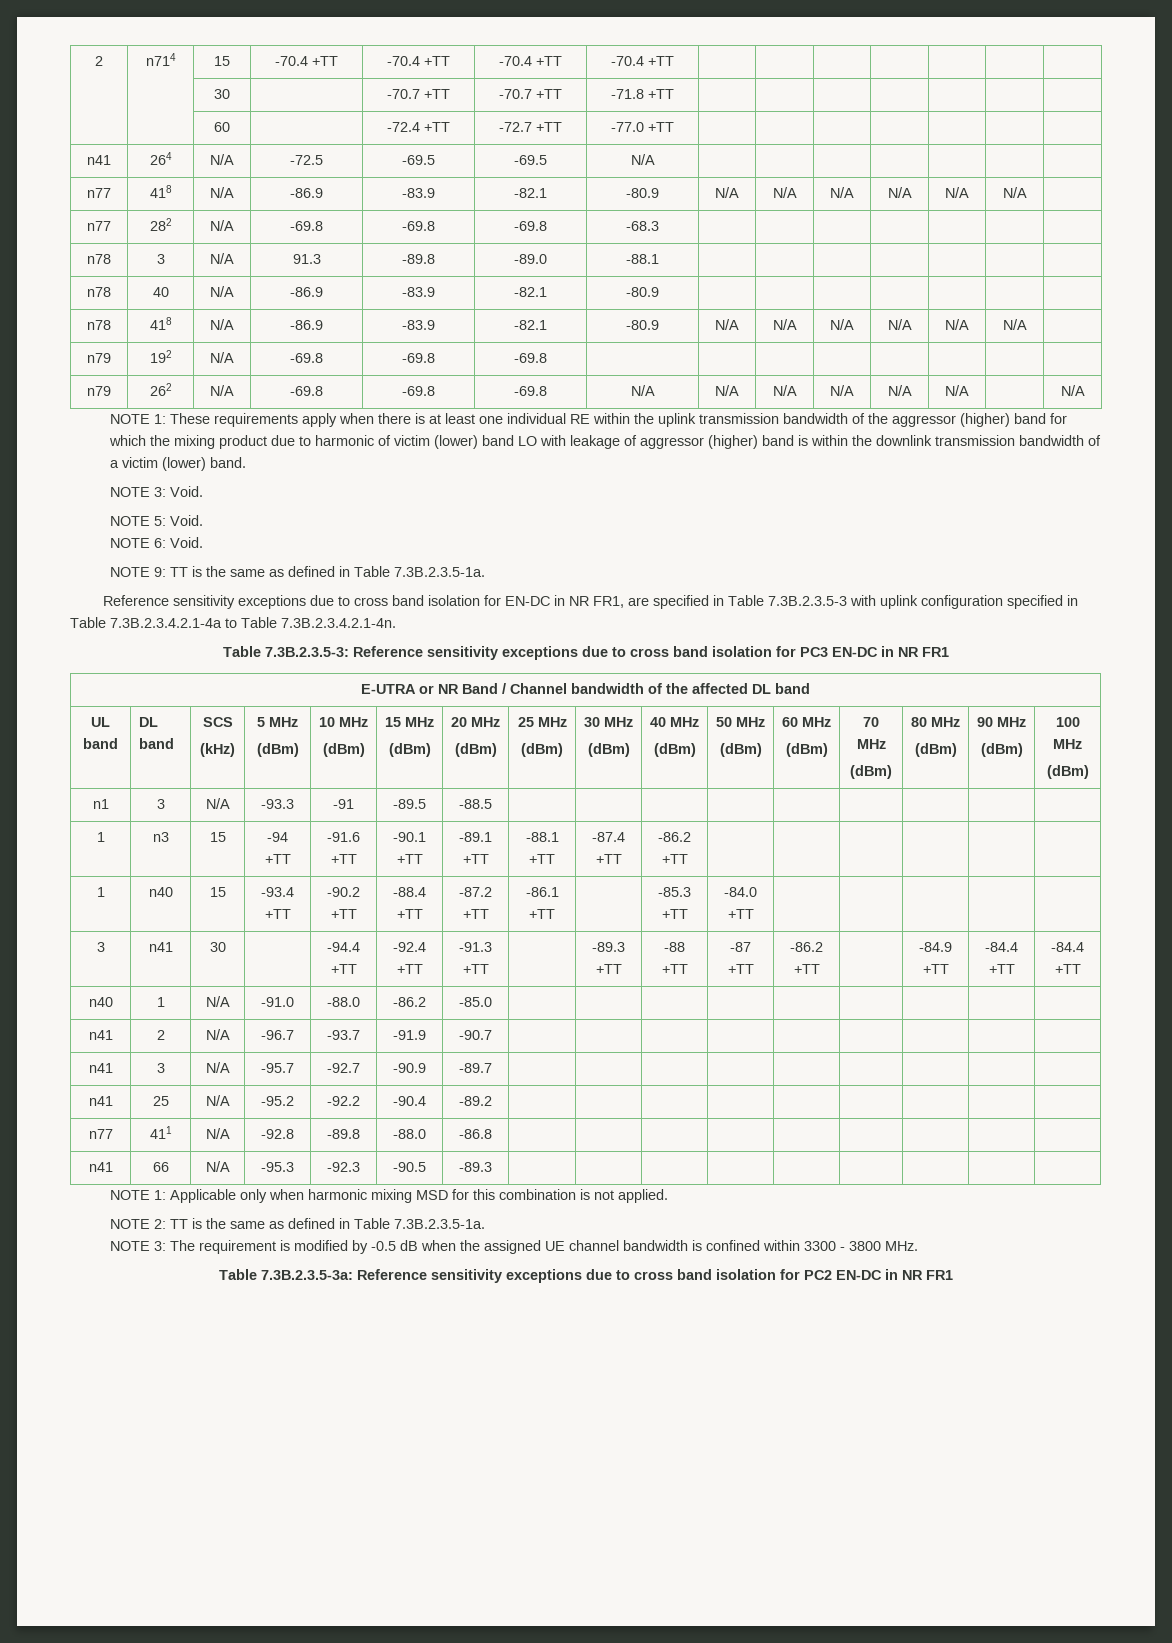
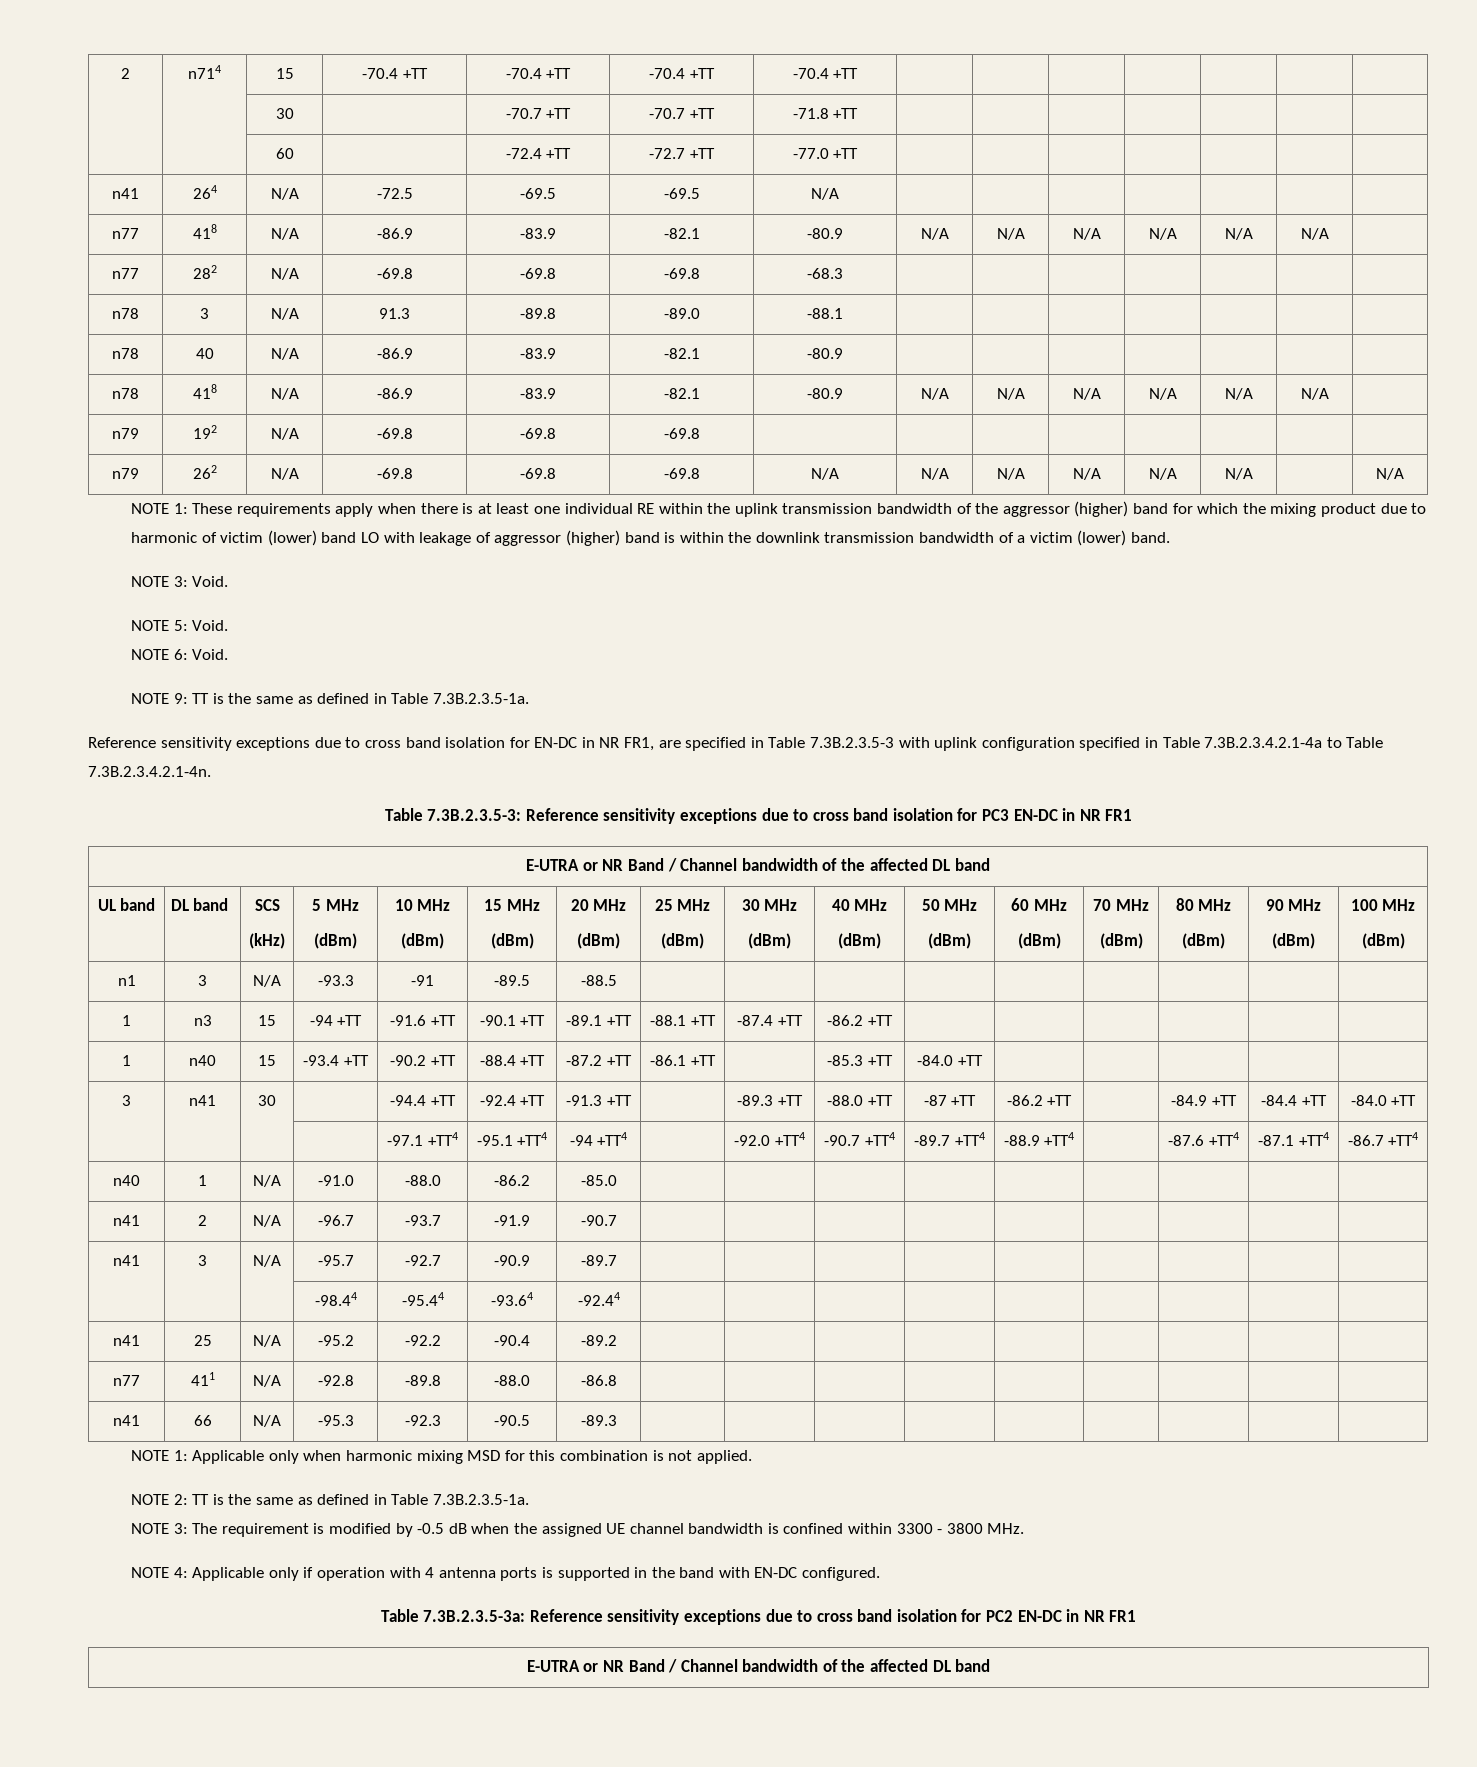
[664,942,685,952] -88 -> [827,1095,864,1106] -88.0
[1051,942,1084,952] [1054,964,1081,974] -84.4 +TT -> [1350,1095,1417,1106] [387,1132,458,1146] [476,1132,548,1146] [569,1132,628,1146] [734,1132,805,1146] [824,1132,895,1146] [914,1132,985,1146] [1003,1132,1075,1146] [1168,1132,1239,1146] [1258,1132,1329,1146] [1347,1132,1419,1146] -84.0 +TT // | | | | -97.1 +TT4 | -95.1 +TT4 | -94 +TT4 | | -92.0 +TT4 | -90.7 +TT4 | -89.7 +TT4 | -88.9 +TT4 | | -87.6 +TT4 | -87.1 +TT4 | -86.7 +TT4
(492, 1068) none -> [314,1292,357,1306] [401,1292,444,1306] [491,1292,533,1306] [577,1292,620,1306] // | | | -98.44 | -95.44 | -93.64 | -92.44 | | | | | | | | |
(918, 1246) none -> [131,1567,881,1581] // NOTE 4: Applicable only if operation with 4 antenna ports is supported in the band with EN-DC configured.
(953, 1275) none -> [526,1659,991,1673] // E-UTRA or NR Band / Channel bandwidth of the affected DL band

